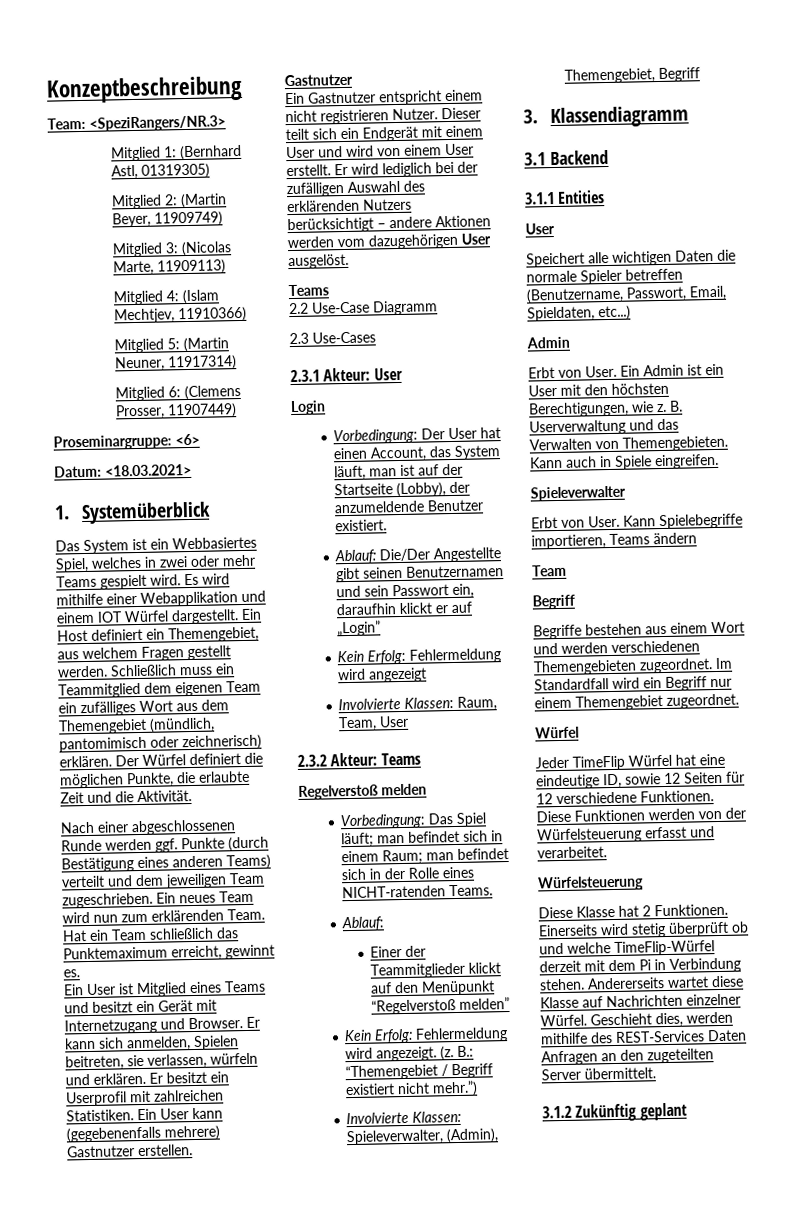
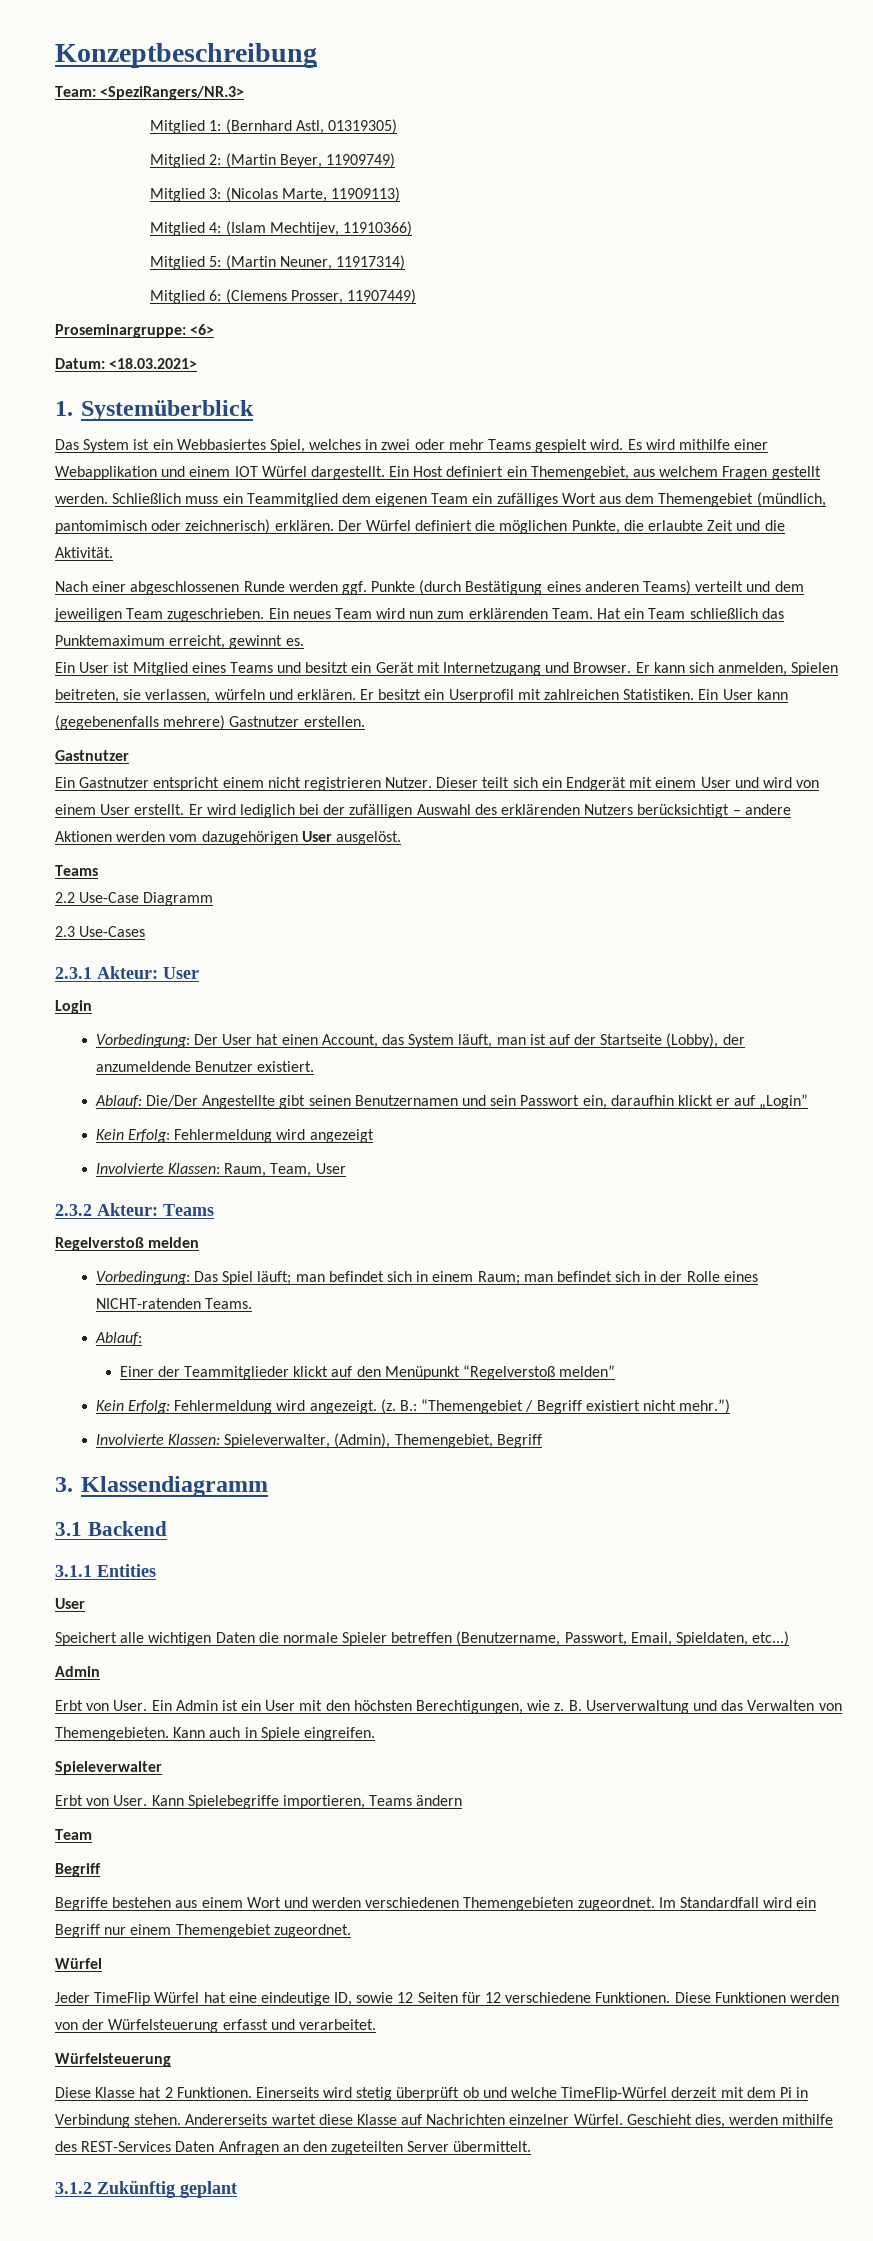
[114,308,176,324] Mechtjev, -> [269,222,339,236] Mechtijev,

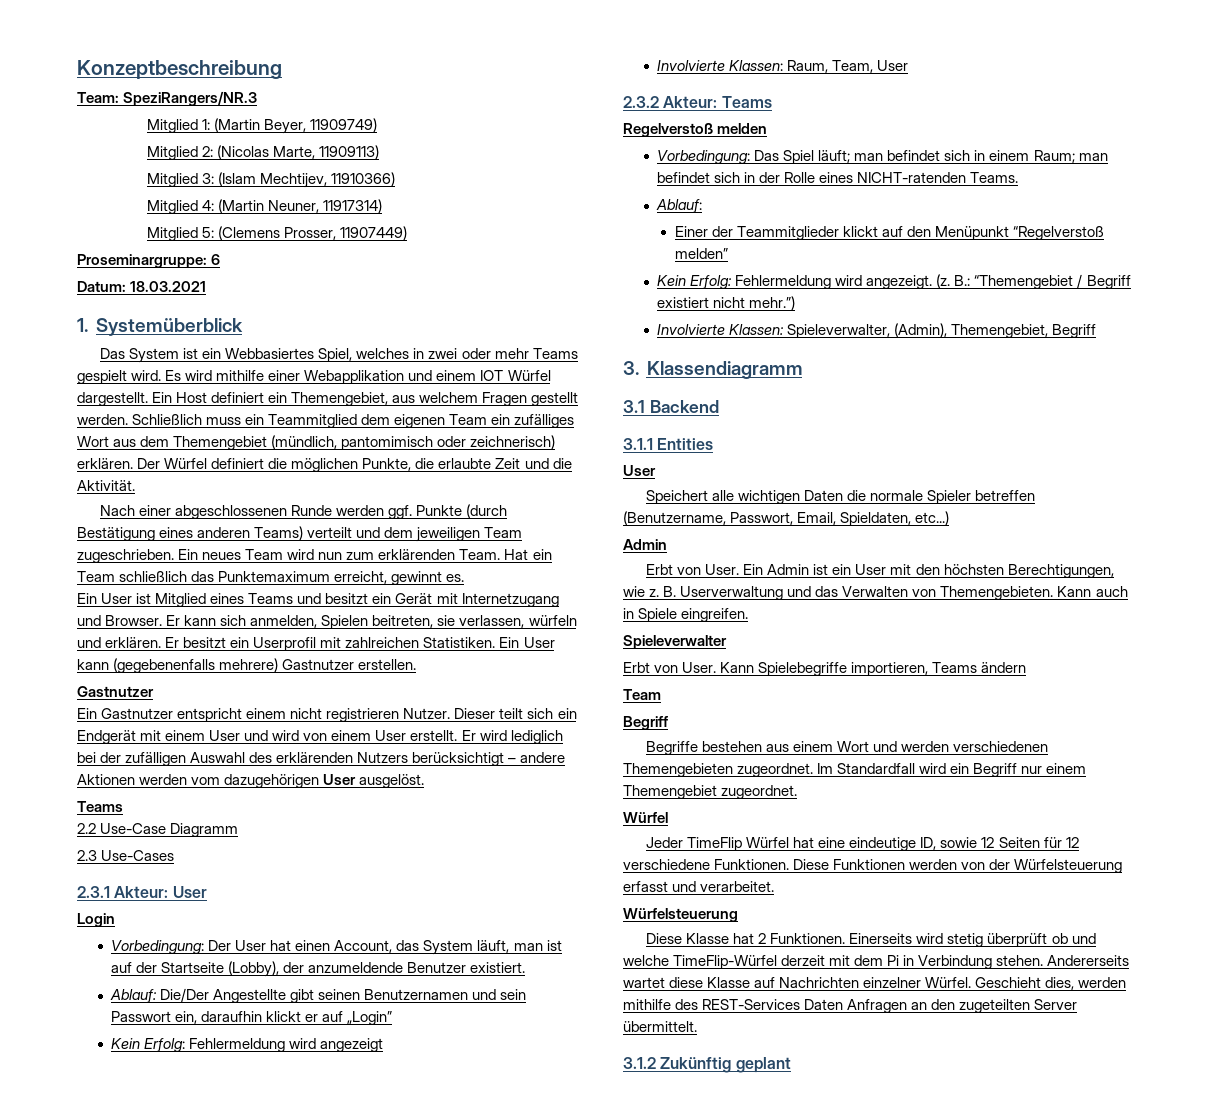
[100,86,245,100] <SpeziRangers/NR.3> -> [123,91,258,106] SpeziRangers/NR.3
[225,119,397,134] [150,154,222,168] (Bernhard Astl, 01319305) // Mitglied 2: -> (211, 124) none
[209,188,222,199] 3: -> [202,146,214,157] 2:
[209,222,222,233] 4: -> [202,173,215,184] 3:
[209,256,222,267] 5: -> [202,200,215,211] 4:
[209,290,222,301] 6: -> [202,227,215,238] 5:
[190,324,215,335] <6> -> [211,254,221,265] 6
[109,358,198,369] <18.03.2021> -> [130,281,207,292] 18.03.2021

